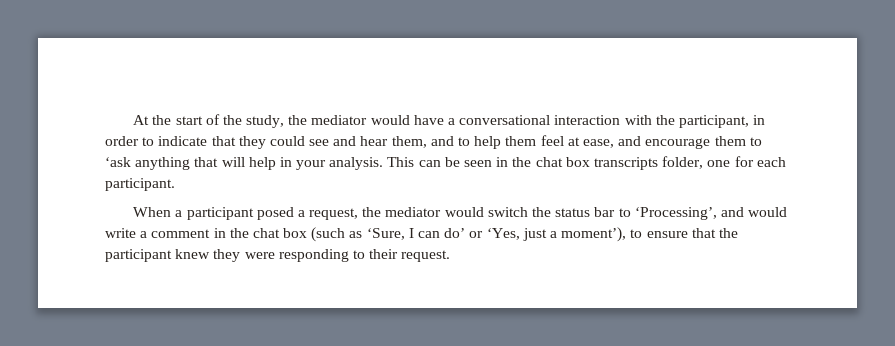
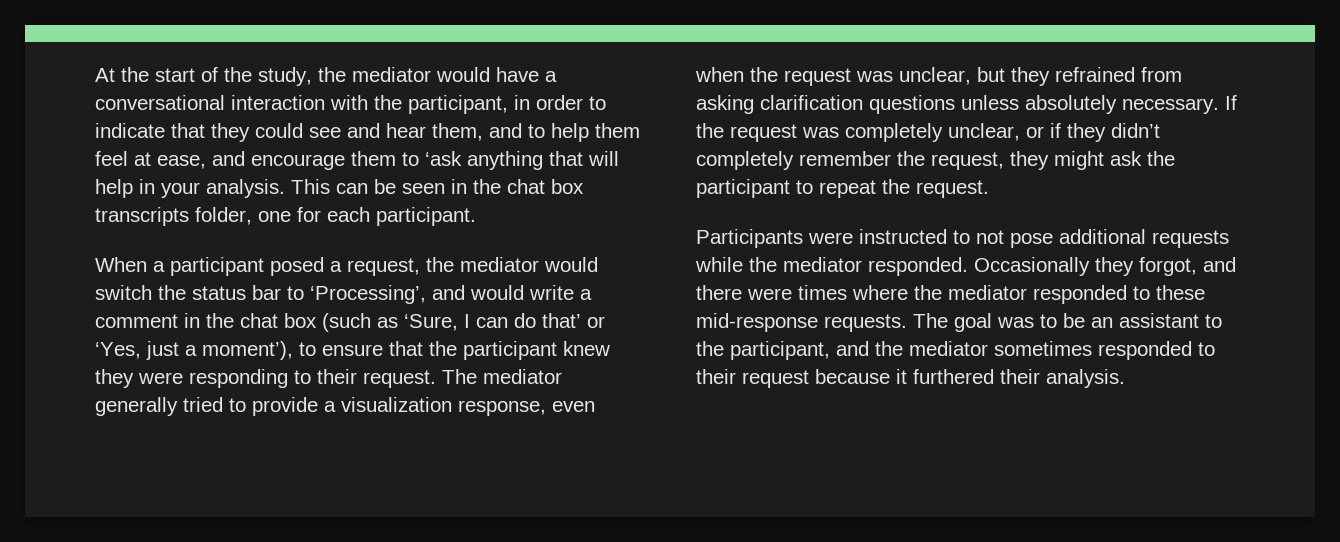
[444,228,466,238] do’ -> [514,313,581,328] do that’
(451, 256) none -> [442,369,562,384] [95,397,595,416] [695,67,1182,86] [696,95,1237,114] [696,123,1160,142] [696,151,1175,170] [696,179,989,198] [696,229,1229,248] [695,257,1236,276] [696,285,1205,304] [696,313,1222,332] [696,341,1215,360] [696,369,1125,388] The mediator generally tried to provide a visualization response, even when the request was unclear, but they refrained from asking clarification questions unless absolutely necessary. If the request was completely unclear, or if they didn’t completely remember the request, they might ask the participant to repeat the request. // Participants were instructed to not pose additional requests while the mediator responded. Occasionally they forgot, and there were times where the mediator responded to these mid-response requests. The goal was to be an assistant to the participant, and the mediator sometimes responded to their request because it furthered their analysis.

